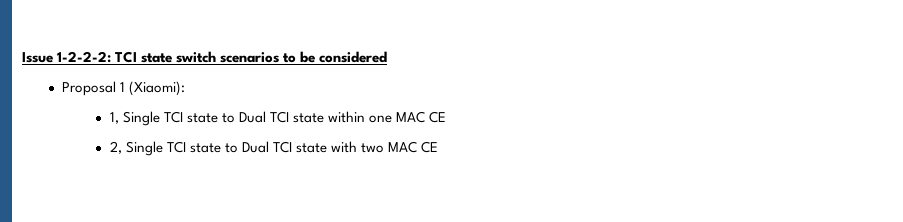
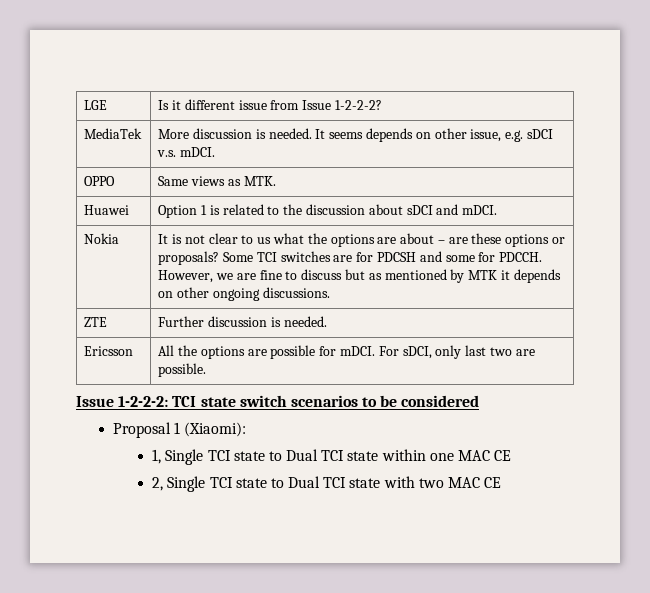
(22, 57) none -> [84,100,108,110] [158,99,383,110] [84,128,143,139] [158,128,553,142] [157,147,216,157] [84,176,116,186] [158,176,276,186] [84,205,130,215] [158,204,498,218] [84,233,120,244] [158,233,566,247] [158,251,543,265] [158,269,561,283] [158,287,330,301] [84,317,108,327] [158,316,327,327] [84,346,134,356] [158,345,535,359] [158,363,207,377] LGE | Is it different issue from Issue 1-2-2-2? // MediaTek | More discussion is needed. It seems depends on other issue, e.g. sDCI v.s. mDCI. // OPPO | Same views as MTK. // Huawei | Option 1 is related to the discussion about sDCI and mDCI. // Nokia | It is not clear to us what the options are about – are these options or proposals? Some TCI switches are for PDCSH and some for PDCCH. However, we are fine to discuss but as mentioned by MTK it depends on other ongoing discussions. // ZTE | Further discussion is needed. // Ericsson | All the options are possible for mDCI. For sDCI, only last two are possible. //

